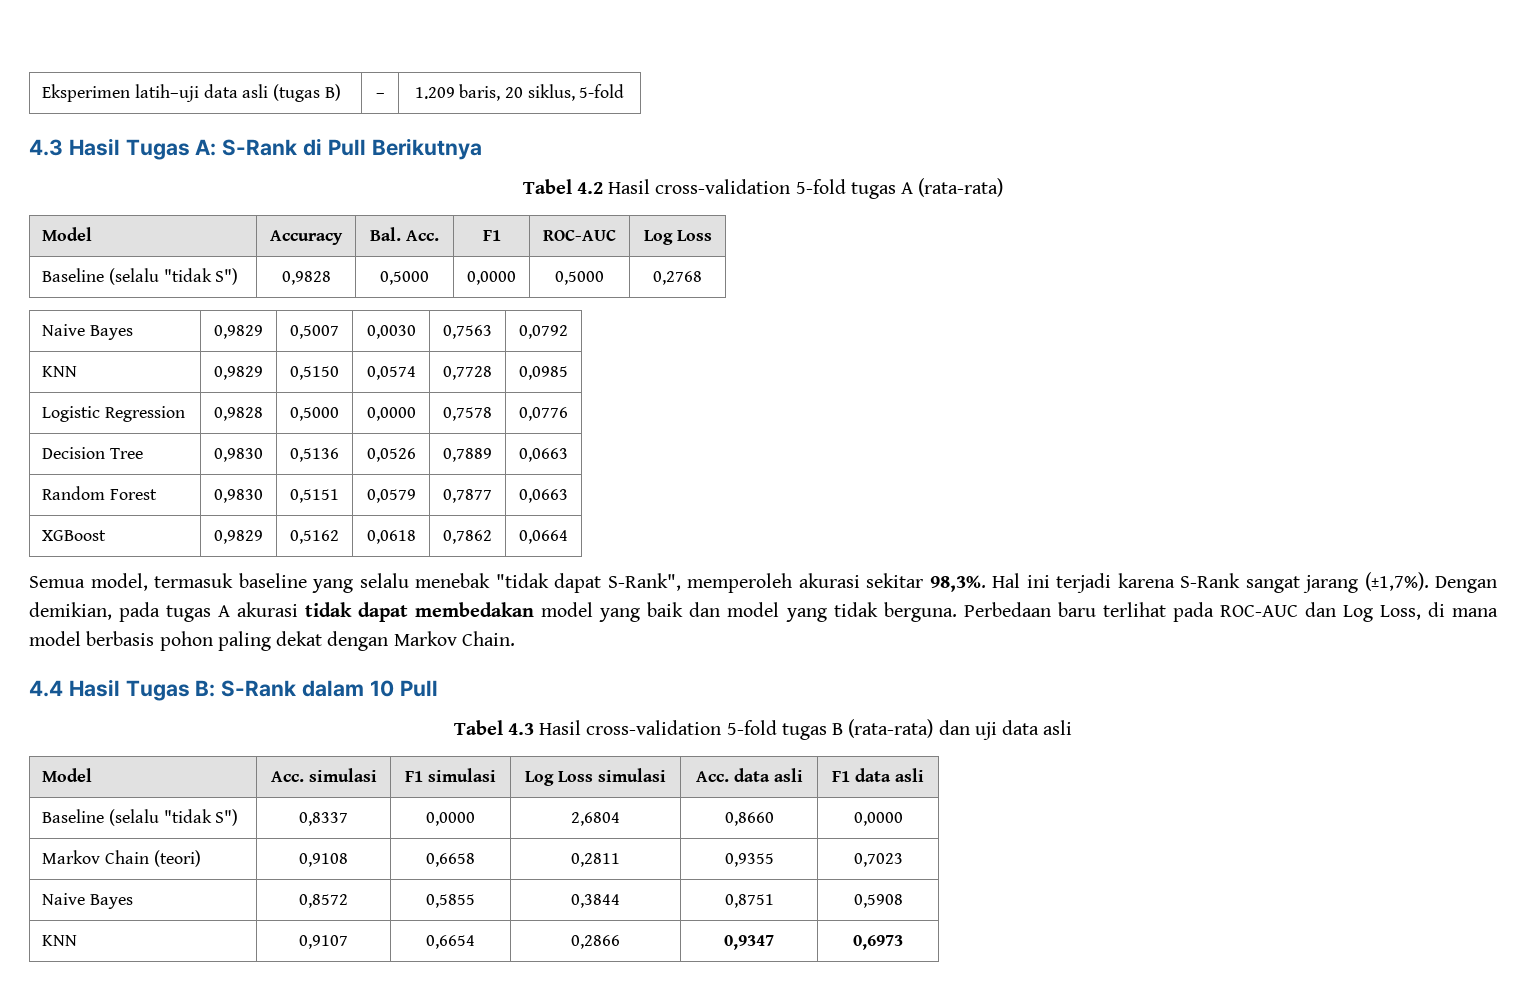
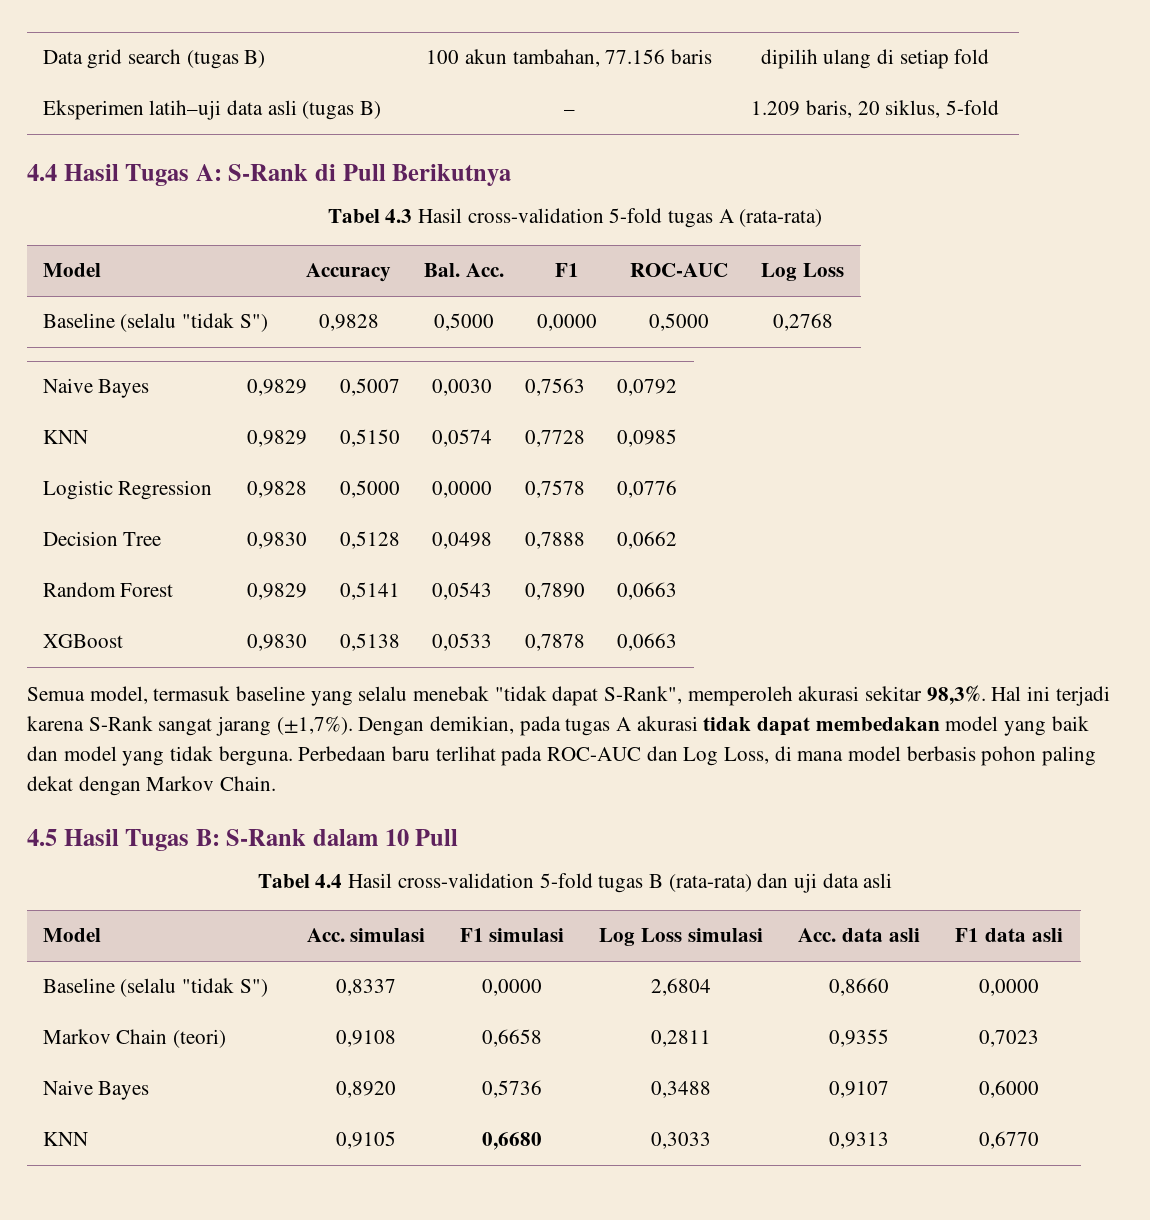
(42, 93) none -> [42,49,266,69] [426,49,712,67] [760,49,990,69] Data grid search (tugas B) | 100 akun tambahan, 77.156 baris | dipilih ulang di setiap fold //
[29,139,63,156] 4.3 -> [27,164,57,181] 4.4
[576,182,603,194] 4.2 -> [385,209,413,223] 4.3
[290,448,339,462] [366,448,416,462] [443,448,492,462] [519,448,568,462] [42,486,157,500] [214,489,263,503] [290,489,339,503] [366,489,416,503] [443,489,492,503] [519,489,568,503] [42,530,107,541] [214,530,263,544] [290,530,339,544] [366,530,416,544] [443,530,492,544] [519,530,568,544] 0,5136 | 0,0526 | 0,7889 | 0,0663 // Random Forest | 0,9830 | 0,5151 | 0,0579 | 0,7877 | 0,0663 // XGBoost | 0,9829 | 0,5162 | 0,0618 | 0,7862 | 0,0664 -> [339,531,400,549] [432,532,492,549] [524,532,585,549] [617,531,677,549] [42,582,174,597] [247,583,307,600] [339,582,400,600] [432,582,492,600] [524,583,585,600] [617,582,677,600] [42,634,123,648] [247,634,307,651] [339,633,400,651] [432,633,492,651] [524,634,585,651] [617,633,677,651] 0,5128 | 0,0498 | 0,7888 | 0,0662 // Random Forest | 0,9829 | 0,5141 | 0,0543 | 0,7890 | 0,0663 // XGBoost | 0,9830 | 0,5138 | 0,0533 | 0,7878 | 0,0663
[29,680,63,697] 4.4 -> [27,829,57,846] 4.5
[507,723,534,735] 4.3 -> [315,874,343,888] 4.4
[299,894,348,908] [426,894,475,908] [571,894,620,908] [724,894,774,908] [853,894,903,908] [42,935,78,946] [299,935,348,949] [426,935,475,949] [571,935,620,949] [724,935,774,950] [853,935,903,950] 0,8572 | 0,5855 | 0,3844 | 0,8751 | 0,5908 // KNN | 0,9107 | 0,6654 | 0,2866 | 0,9347 | 0,6973 -> [336,1081,396,1098] [482,1080,542,1098] [651,1081,711,1098] [829,1081,889,1098] [979,1080,1039,1098] [42,1132,88,1146] [336,1131,396,1149] [482,1132,542,1150] [651,1132,711,1149] [829,1132,889,1149] [979,1131,1039,1149] 0,8920 | 0,5736 | 0,3488 | 0,9107 | 0,6000 // KNN | 0,9105 | 0,6680 | 0,3033 | 0,9313 | 0,6770

